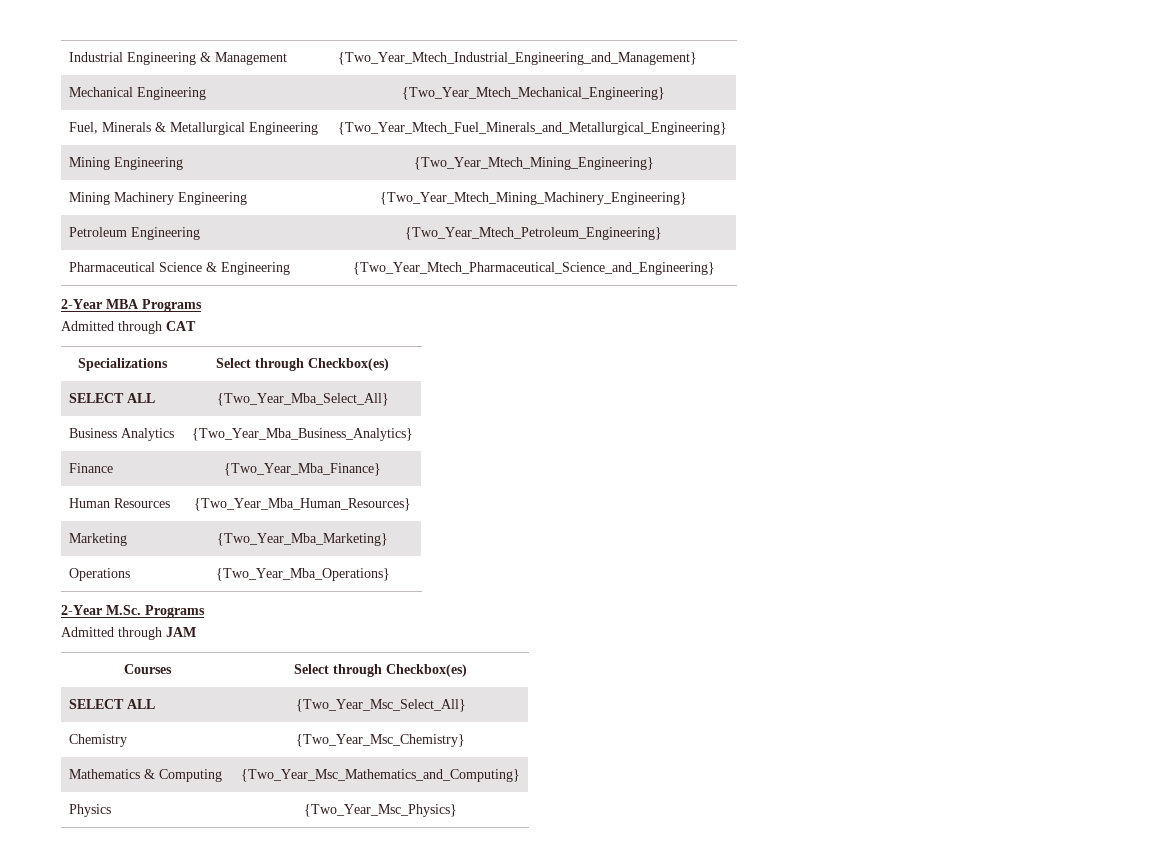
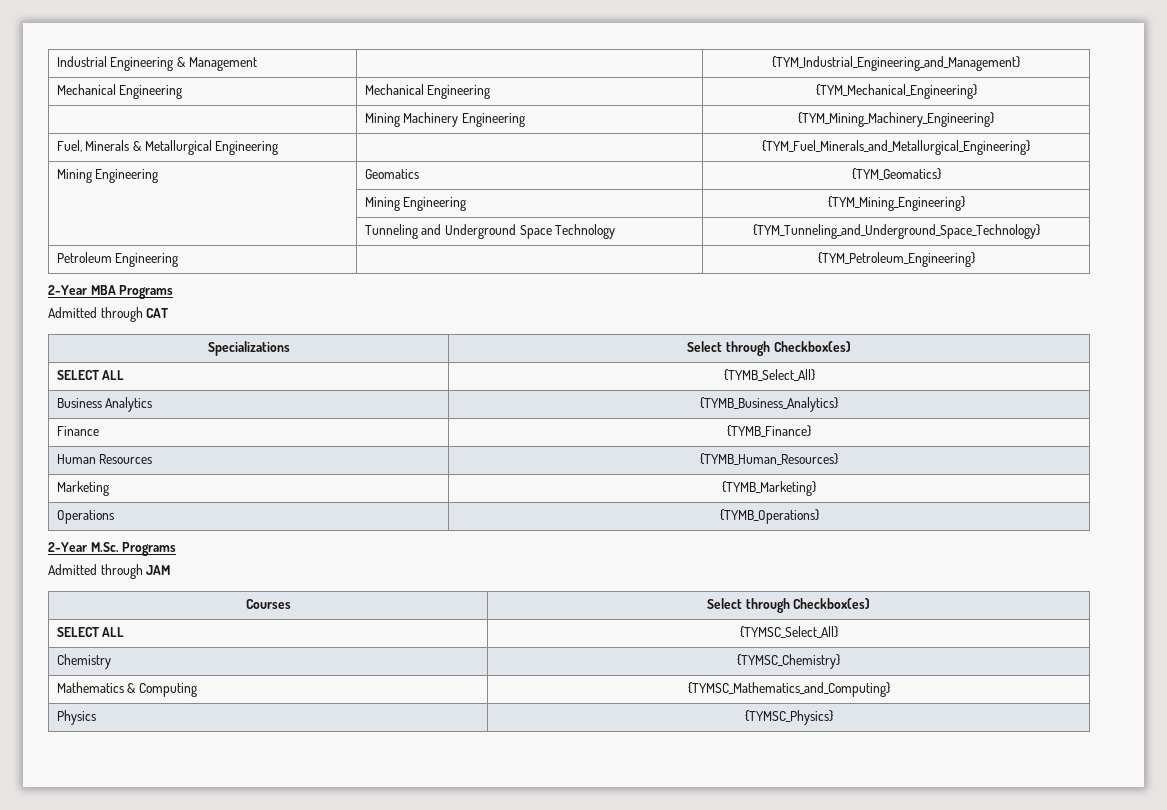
[338,52,698,65] [69,87,207,100] [401,87,665,100] {Two_Year_Mtech_Industrial_Engineering_and_Management} // Mechanical Engineering | {Two_Year_Mtech_Mechanical_Engineering} -> [772,56,1020,71] [56,84,183,99] [364,84,491,99] [815,84,977,99] [364,112,525,127] [798,112,994,127] | {TYM_Industrial_Engineering_and_Management} // Mechanical Engineering | Mechanical Engineering | {TYM_Mechanical_Engineering} // | Mining Machinery Engineering | {TYM_Mining_Machinery_Engineering}
[338,122,728,135] [69,157,184,170] [413,157,654,170] [69,192,248,205] [379,192,687,205] [69,227,201,240] [404,227,662,240] [69,262,291,275] [352,262,715,275] {Two_Year_Mtech_Fuel_Minerals_and_Metallurgical_Engineering} // Mining Engineering | {Two_Year_Mtech_Mining_Engineering} // Mining Machinery Engineering | {Two_Year_Mtech_Mining_Machinery_Engineering} // Petroleum Engineering | {Two_Year_Mtech_Petroleum_Engineering} // Pharmaceutical Science & Engineering | {Two_Year_Mtech_Pharmaceutical_Science_and_Engineering} -> [762,140,1031,155] [56,169,159,183] [364,169,419,179] [851,168,941,180] [364,197,467,211] [827,196,965,211] [364,224,616,239] [752,224,1040,239] [56,252,179,267] [817,252,975,267] | {TYM_Fuel_Minerals_and_Metallurgical_Engineering} // Mining Engineering | Geomatics | {TYM_Geomatics} // | Mining Engineering | {TYM_Mining_Engineering} // | Tunneling and Underground Space Technology | {TYM_Tunneling_and_Underground_Space_Technology} // Petroleum Engineering | | {TYM_Petroleum_Engineering}
[216,393,389,406] {Two_Year_Mba_Select_All} -> [723,369,815,381] {TYMB_Select_All}
[192,428,413,441] {Two_Year_Mba_Business_Analytics} -> [700,397,839,412] {TYMB_Business_Analytics}
[224,463,381,476] {Two_Year_Mba_Finance} -> [727,425,812,437] {TYMB_Finance}
[194,498,411,511] {Two_Year_Mba_Human_Resources} -> [700,453,839,465] {TYMB_Human_Resources}
[217,533,388,546] {Two_Year_Mba_Marketing} -> [722,481,817,496] {TYMB_Marketing}
[215,568,390,581] {Two_Year_Mba_Operations} -> [719,509,819,524] {TYMB_Operations}
[295,699,466,712] {Two_Year_Msc_Select_All} -> [739,626,838,638] {TYMSC_Select_All}
[296,734,465,747] {Two_Year_Msc_Chemistry} -> [737,654,841,669] {TYMSC_Chemistry}
[241,769,520,782] {Two_Year_Msc_Mathematics_and_Computing} -> [687,682,890,697] {TYMSC_Mathematics_and_Computing}
[304,804,457,817] {Two_Year_Msc_Physics} -> [744,710,833,725] {TYMSC_Physics}

